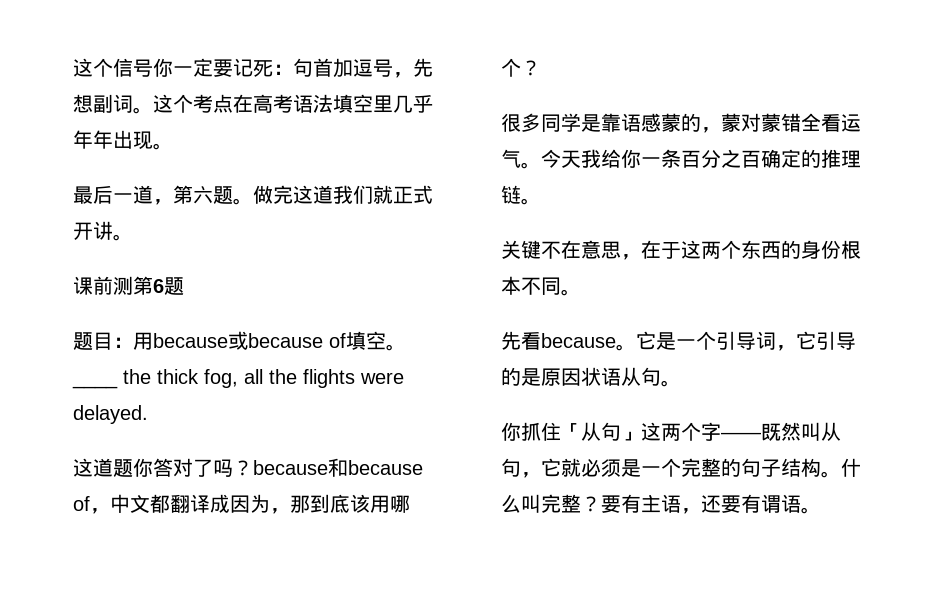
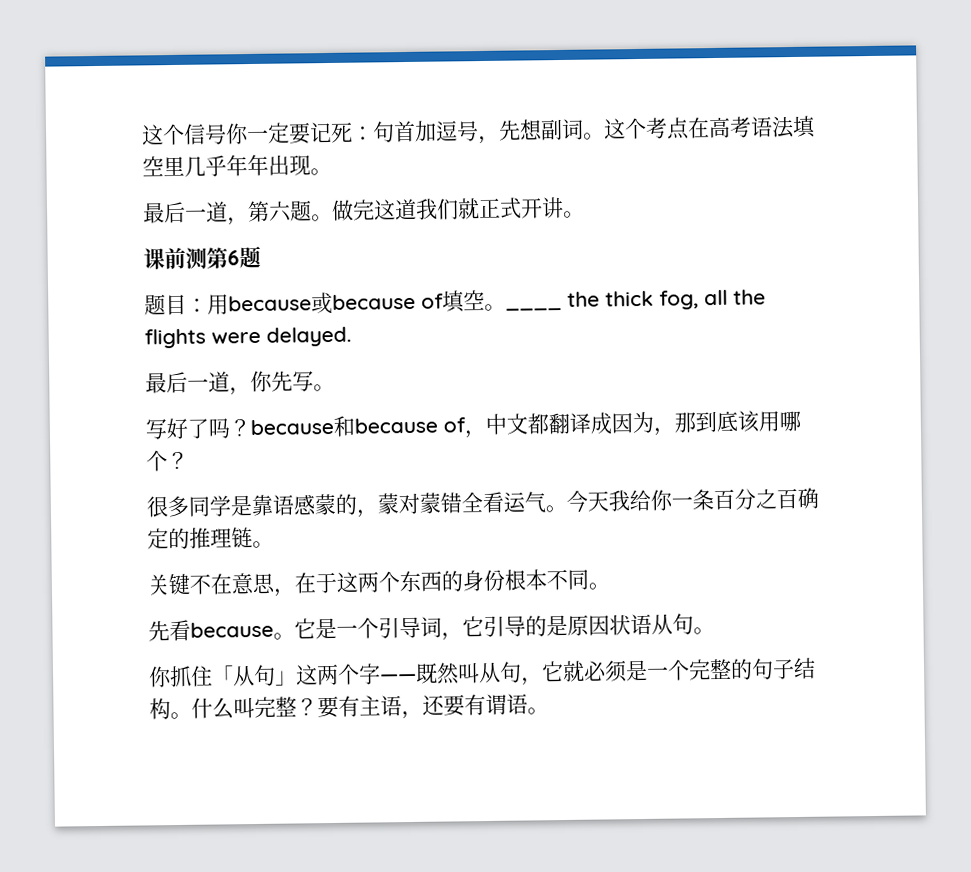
[73,458,193,477] 这道题你答对 -> [145,370,335,396] [145,417,189,440] 最后一道，你先写。 // 写好

